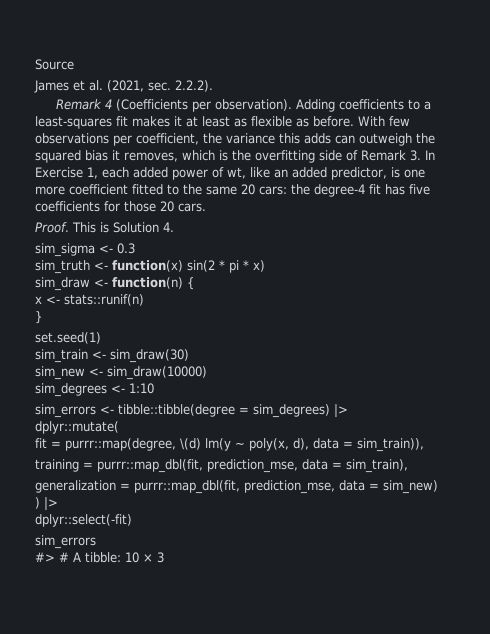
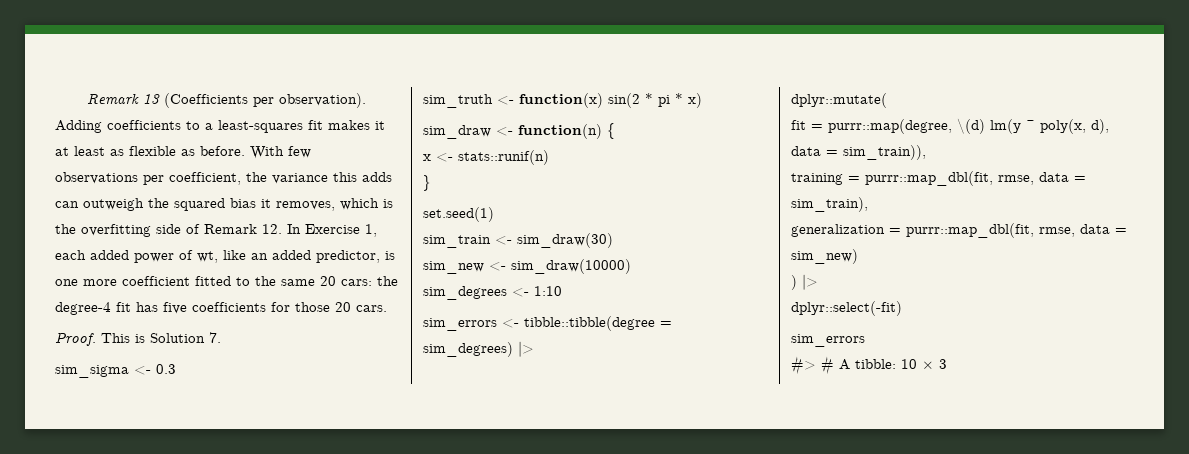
[35,59,74,70] [34,80,213,93] [55,99,112,110] Source // James et al. (2021, sec. 2.2.2). // Remark 4 -> [86,93,160,105] Remark 13
[410,150,421,161] 3. -> [262,224,282,234] 12.
[163,222,174,232] 4. -> [209,332,221,343] 7.
[207,459,298,473] prediction_mse, -> [998,175,1034,185] rmse,
[244,480,335,494] prediction_mse, -> [1039,227,1075,237] rmse,

